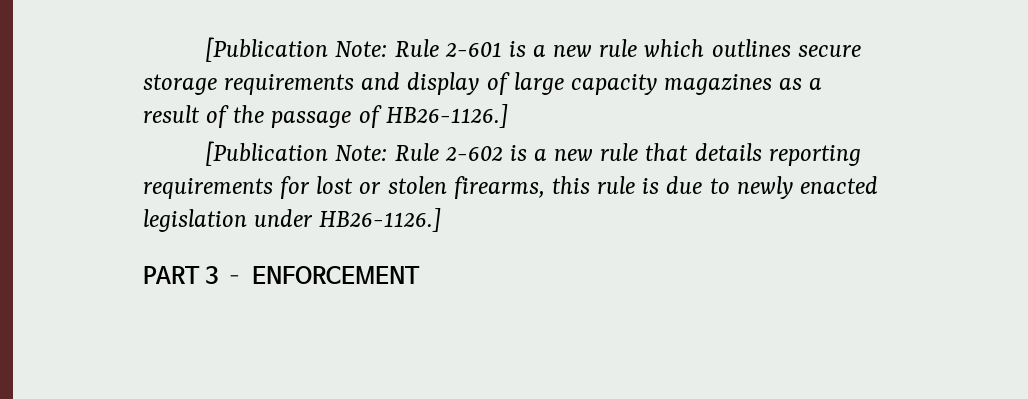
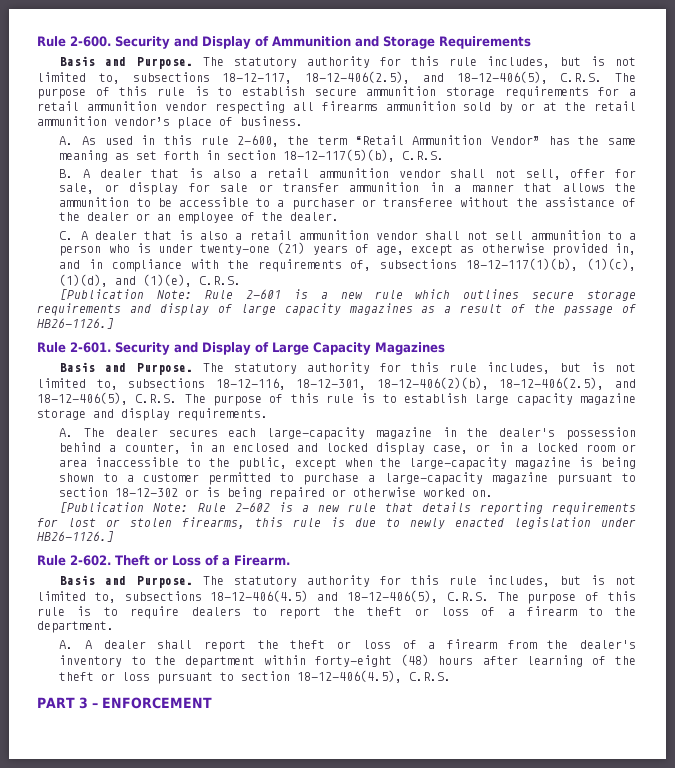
(205, 49) none -> [37,36,531,49] [60,56,637,69] [37,71,636,84] [37,86,636,99] [37,101,636,114] [37,116,303,129] [59,135,637,147] [59,149,445,162] [59,168,637,180] [59,182,636,195] [59,197,636,210] [59,212,340,224] [59,230,637,240] [59,242,636,256] [59,258,637,272] [59,274,242,287] Rule 2-600. Security and Display of Ammunition and Storage Requirements // Basis and Purpose. The statutory authority for this rule includes, but is not limited to, subsections 18-12-117, 18-12-406(2.5), and 18-12-406(5), C.R.S. The purpose of this rule is to establish secure ammunition storage requirements for a retail ammunition vendor respecting all firearms ammunition sold by or at the retail ammunition vendor’s place of business. // A. As used in this rule 2-600, the term “Retail Ammunition Vendor” has the same meaning as set forth in section 18-12-117(5)(b), C.R.S. // B. A dealer that is also a retail ammunition vendor shall not sell, offer for sale, or display for sale or transfer ammunition in a manner that allows the ammunition to be accessible to a purchaser or transferee without the assistance of the dealer or an employee of the dealer. // C. A dealer that is also a retail ammunition vendor shall not sell ammunition to a person who is under twenty-one (21) years of age, except as otherwise provided in, and in compliance with the requirements of, subsections 18-12-117(1)(b), (1)(c), (1)(d), and (1)(e), C.R.S. //
(508, 116) none -> [37,342,445,355] [60,362,637,375] [37,377,636,390] [37,392,636,406] [37,408,268,421] [59,427,637,440] [59,442,636,455] [59,457,637,470] [59,472,636,485] [59,487,494,500] // Rule 2-601. Security and Display of Large Capacity Magazines // Basis and Purpose. The statutory authority for this rule includes, but is not limited to, subsections 18-12-116, 18-12-301, 18-12-406(2)(b), 18-12-406(2.5), and 18-12-406(5), C.R.S. The purpose of this rule is to establish large capacity magazine storage and display requirements. // A. The dealer secures each large-capacity magazine in the dealer's possession behind a counter, in an enclosed and locked display case, or in a locked room or area inaccessible to the public, except when the large-capacity magazine is being shown to a customer permitted to purchase a large-capacity magazine pursuant to section 18-12-302 or is being repaired or otherwise worked on.
(442, 220) none -> [37,555,290,566] [60,575,637,588] [37,590,636,604] [37,606,636,619] [37,621,114,633] [59,639,637,652] [59,654,636,668] [59,670,452,684] // Rule 2-602. Theft or Loss of a Firearm. // Basis and Purpose. The statutory authority for this rule includes, but is not limited to, subsections 18-12-406(4.5) and 18-12-406(5), C.R.S. The purpose of this rule is to require dealers to report the theft or loss of a firearm to the department. // A. A dealer shall report the theft or loss of a firearm from the dealer's inventory to the department within forty-eight (48) hours after learning of the theft or loss pursuant to section 18-12-406(4.5), C.R.S.

